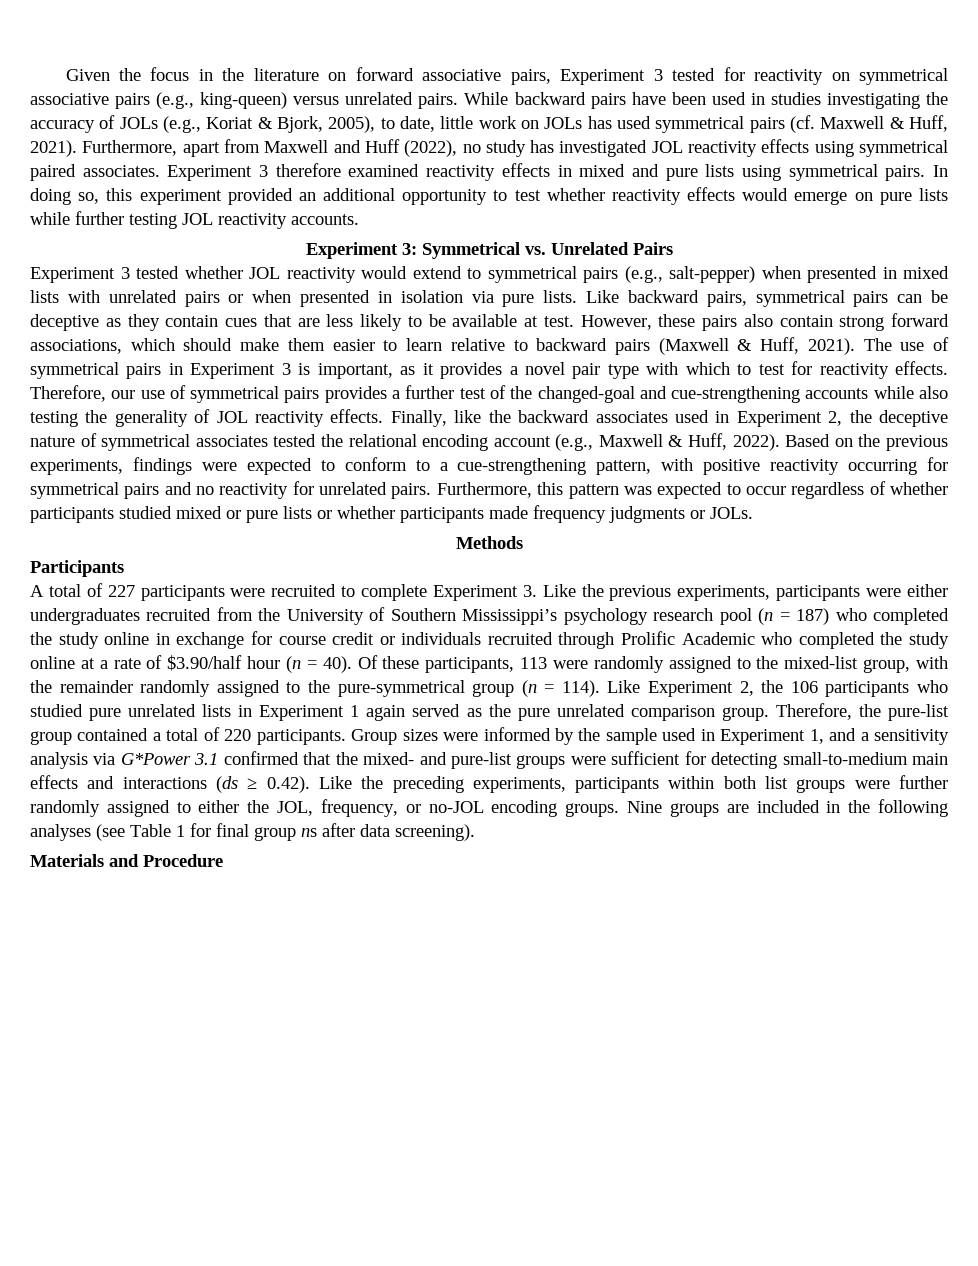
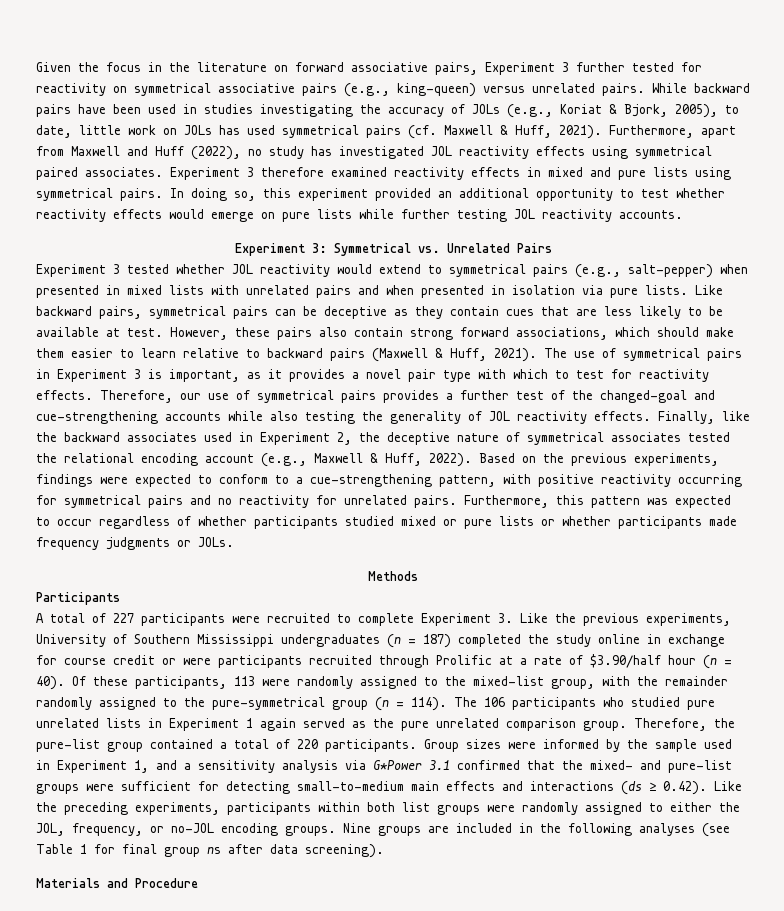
(663, 75) none -> [576,62,625,72] further
[228,294,244,303] or -> [358,285,379,295] and
[776,584,948,601] [30,607,752,625] participants were either undergraduates recruited from the University of Southern Mississippi’s psychology research pool -> [36,634,380,647] University of Southern Mississippi undergraduates
[835,608,867,621] who -> (451, 641) none
[401,632,482,645] individuals -> [183,655,302,668] were participants
[681,632,950,649] [30,656,75,669] Academic who completed the study online -> (492, 660) none
[607,680,784,697] Like Experiment 2, the -> [454,697,477,707] The
[899,775,948,789] further -> (515, 808) none

